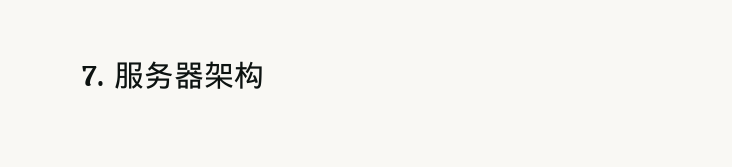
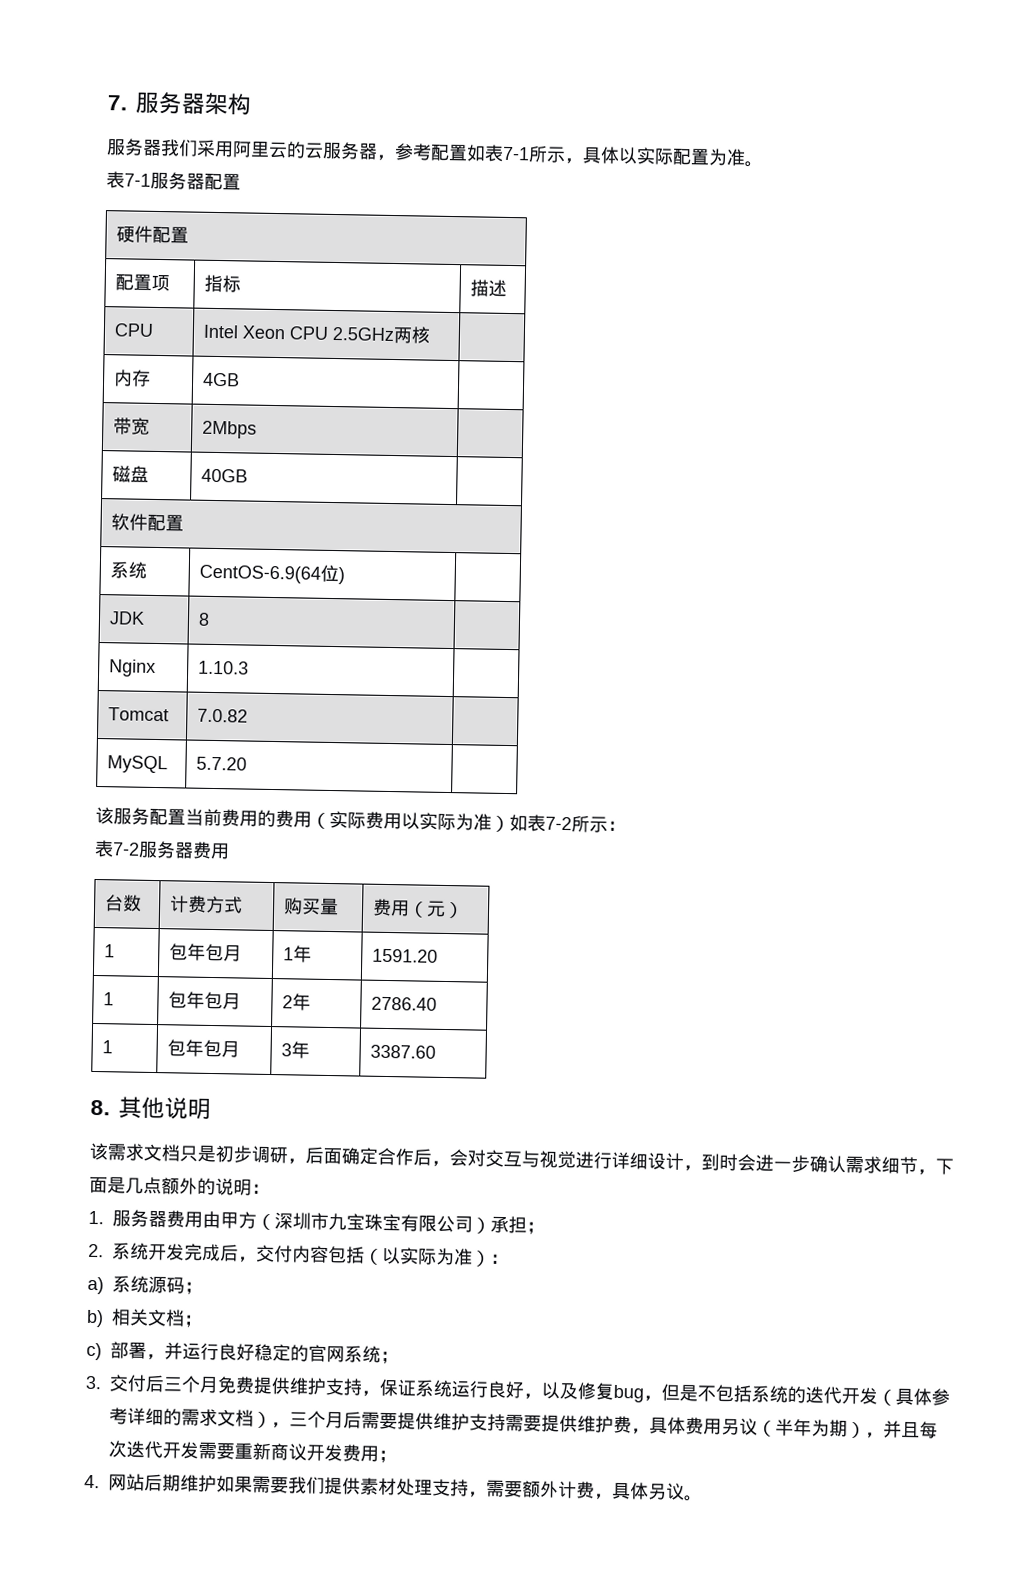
(264, 75) none -> [106,138,763,168] [106,171,241,191] [115,225,189,244] [114,273,170,292] [203,274,241,293] [469,279,507,297] [113,323,154,337] [202,324,431,344] [112,369,151,387] [201,372,240,387] [112,417,150,435] [201,420,257,439] [111,465,149,483] [200,468,248,483] [110,513,184,532] [109,561,147,579] [198,564,345,585] [108,611,145,625] [197,612,210,626] [108,659,156,677] [197,660,249,675] [107,707,169,722] [196,708,248,723] [106,755,168,774] [195,756,247,771] [95,806,626,833] [94,839,230,860] [103,894,142,912] [168,895,243,914] [282,897,339,916] [371,898,464,919] [103,944,115,958] [168,943,242,962] [282,945,312,963] [371,948,438,963] [102,992,114,1006] [167,991,241,1010] [281,993,311,1011] [370,996,437,1011] [101,1040,113,1054] [166,1039,240,1058] [280,1041,310,1059] [369,1044,436,1059] [90,1096,211,1120] [89,1142,954,1176] [89,1176,270,1196] [88,1209,545,1235] [88,1242,509,1267] [87,1275,203,1295] [86,1308,203,1328] [86,1341,399,1365] [85,1374,950,1406] [109,1407,938,1439] [108,1440,397,1464] [84,1473,703,1502] // 服务器我们采用阿里云的云服务器，参考配置如表7-1所示，具体以实际配置为准。 // 表7-1服务器配置 // 硬件配置 // 配置项 | 指标 | 描述 // CPU | Intel Xeon CPU 2.5GHz两核 | // 内存 | 4GB | // 带宽 | 2Mbps | // 磁盘 | 40GB | // 软件配置 // 系统 | CentOS-6.9(64位) | // JDK | 8 | // Nginx | 1.10.3 | // Tomcat | 7.0.82 | // MySQL | 5.7.20 | // 该服务配置当前费用的费用（实际费用以实际为准）如表7-2所示： // 表7-2服务器费用 // 台数 | 计费方式 | 购买量 | 费用（元） // 1 | 包年包月 | 1年 | 1591.20 // 1 | 包年包月 | 2年 | 2786.40 // 1 | 包年包月 | 3年 | 3387.60 // 8.其他说明 // 该需求文档只是初步调研，后面确定合作后，会对交互与视觉进行详细设计，到时会进一步确认需求细节，下面是几点额外的说明： // 1.服务器费用由甲方（深圳市九宝珠宝有限公司）承担； // 2.系统开发完成后，交付内容包括（以实际为准）： // a)系统源码； // b)相关文档； // c)部署，并运行良好稳定的官网系统； // 3.交付后三个月免费提供维护支持，保证系统运行良好，以及修复bug，但是不包括系统的迭代开发（具体参考详细的需求文档），三个月后需要提供维护支持需要提供维护费，具体费用另议（半年为期），并且每次迭代开发需要重新商议开发费用； // 4.网站后期维护如果需要我们提供素材处理支持，需要额外计费，具体另议。

